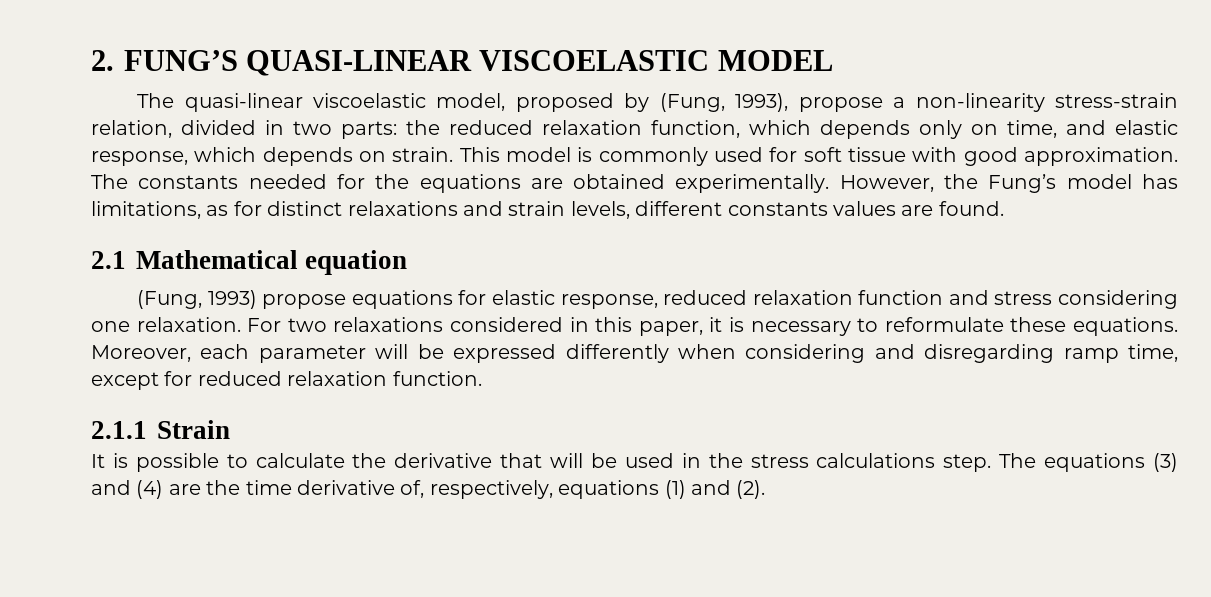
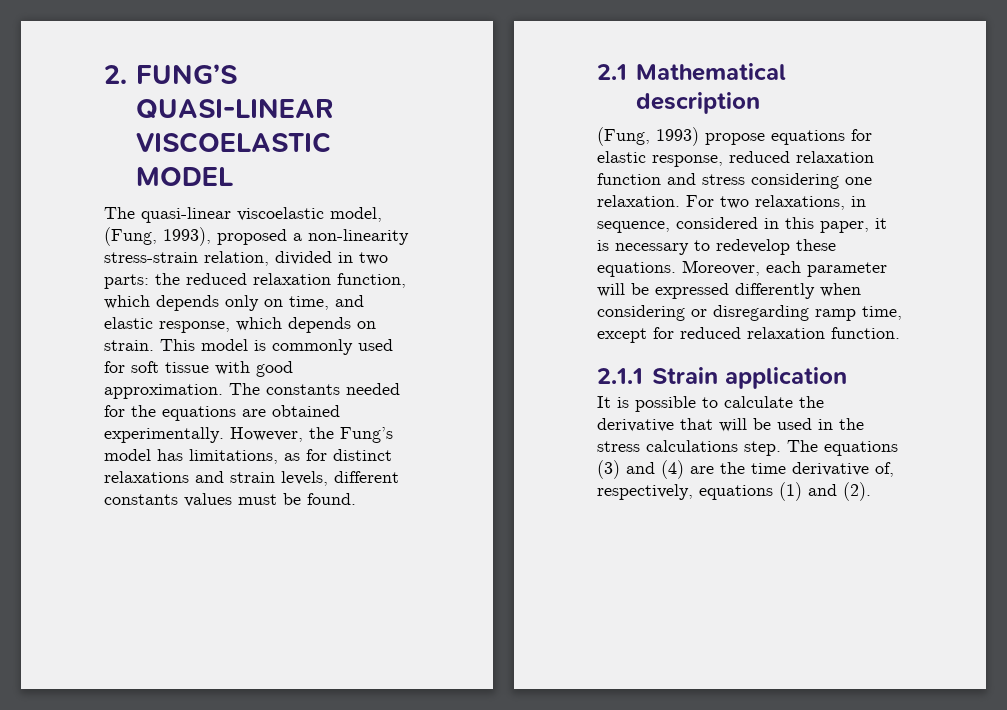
[515,93,650,112] proposed by -> (382, 214) none
[798,97,883,112] propose -> [217,229,287,245] proposed
[901,205,934,216] are -> [238,493,301,505] must be
[305,250,408,275] equation -> [635,92,760,114] description
[333,317,444,332] relaxations -> [755,195,866,210] [597,221,670,233] relaxations, in sequence,
[884,317,1004,332] reformulate -> [716,239,790,255] redevelop
[874,344,915,359] and -> [691,309,707,317] or
(230, 429) none -> [724,367,847,389] application

